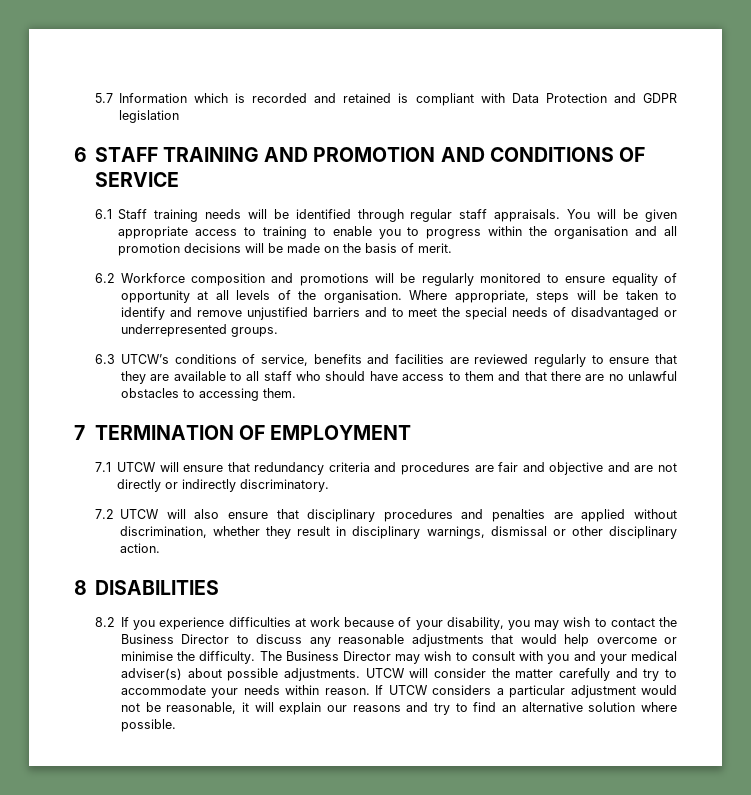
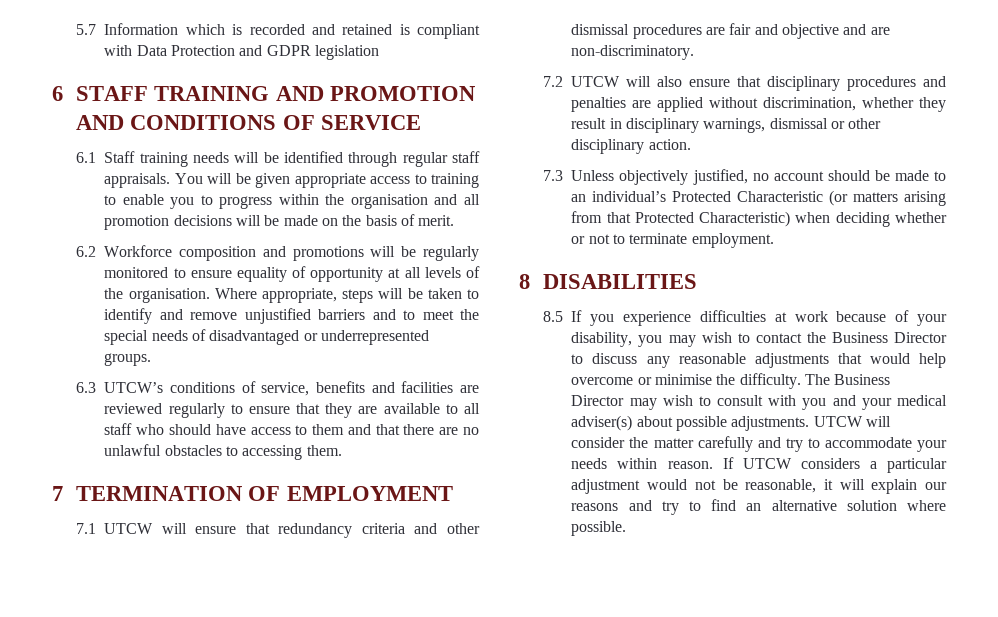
(397, 467) none -> [447,523,481,534] [571,24,630,35] other dismissal
[657,463,677,472] [116,479,329,492] not directly or indirectly discriminatory. -> [571,45,695,60] non-discriminatory.
(160, 548) none -> [543,169,946,185] [571,190,946,206] [571,211,947,227] [571,233,774,248] // 7.3 Unless objectively justified, no account should be made to an individual’s Protected Characteristic (or matters arising from that Protected Characteristic) when deciding whether or not to terminate employment.
[94,617,115,627] 8.2 -> [543,311,564,322] 8.5

